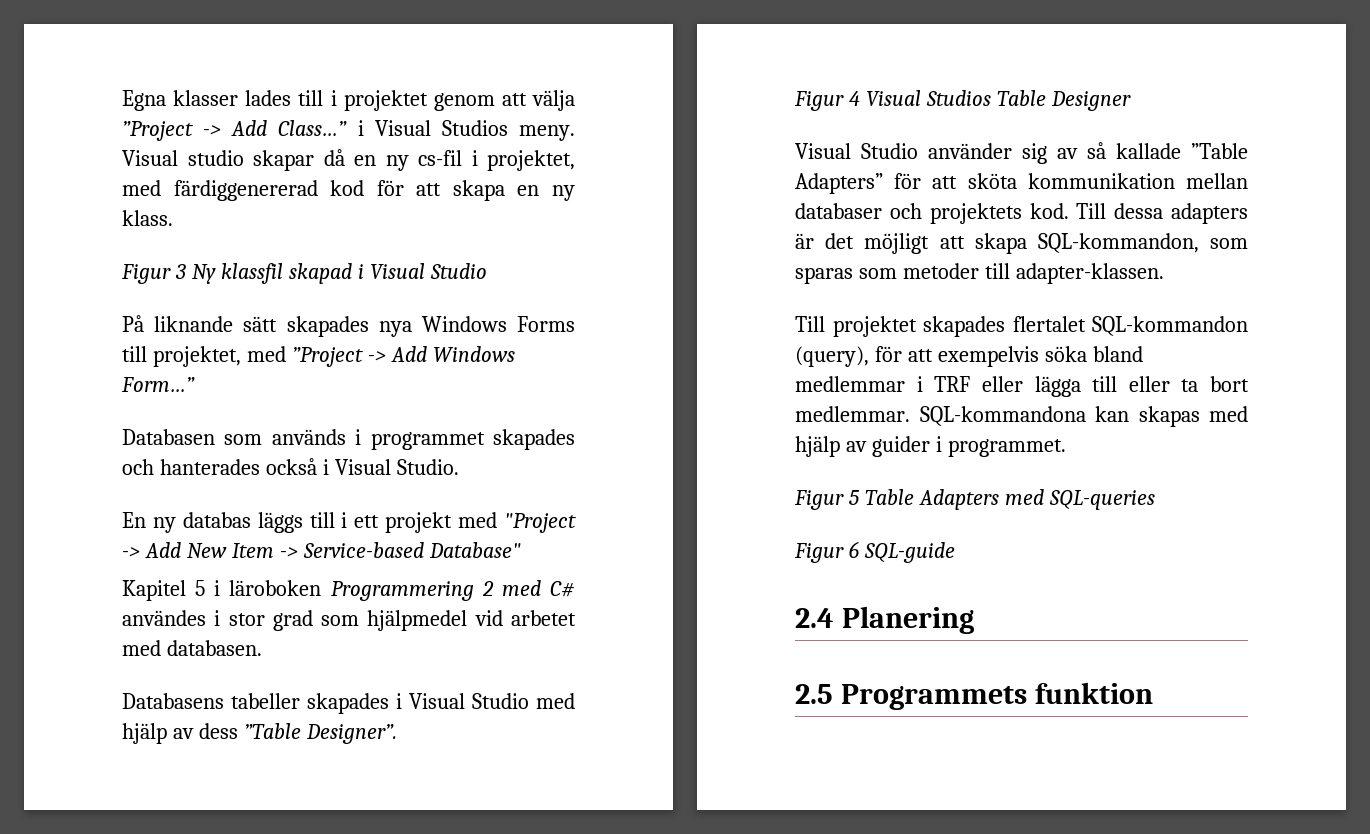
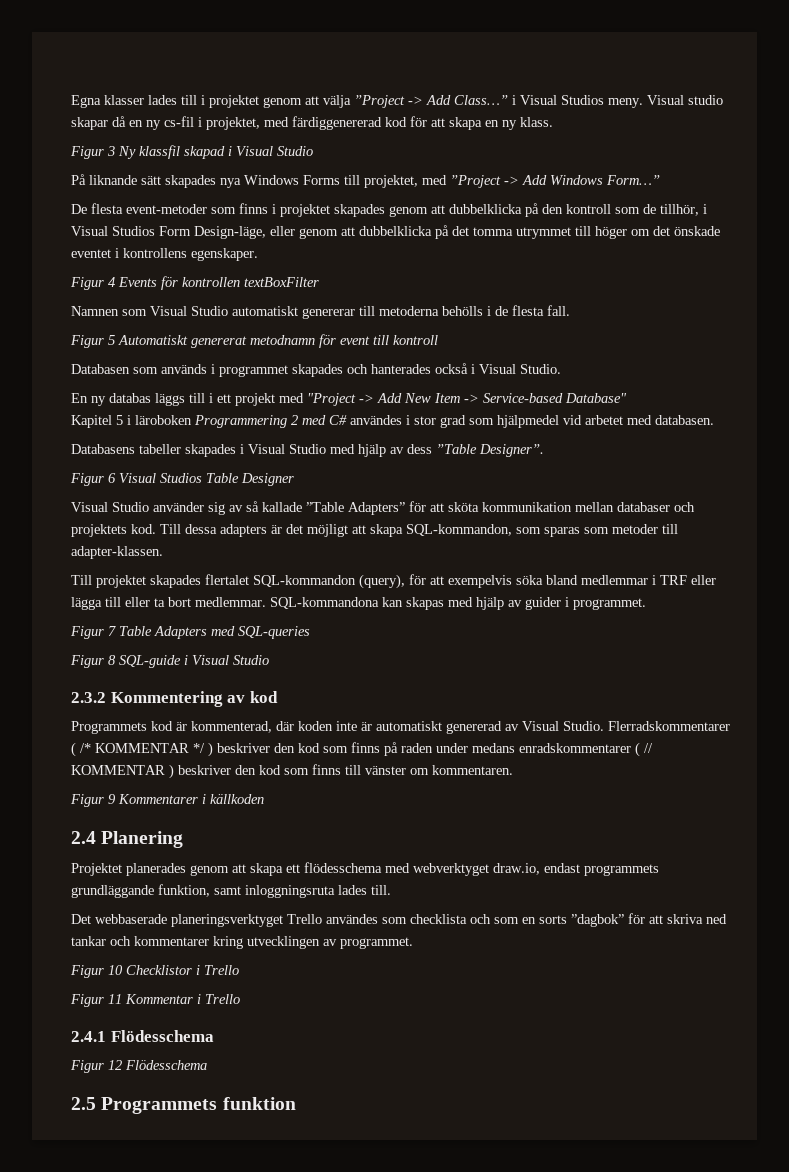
(195, 384) none -> [71,203,707,217] [71,225,720,239] [71,248,258,261] [70,276,319,290] [71,305,570,319] [70,334,438,348] // De flesta event-metoder som finns i projektet skapades genom att dubbelklicka på den kontroll som de tillhör, i Visual Studios Form Design-läge, eller genom att dubbelklicka på det tomma utrymmet till höger om det önskade eventet i kontrollens egenskaper. // Figur 4 Events för kontrollen textBoxFilter // Namnen som Visual Studio automatiskt genererar till metoderna behölls i de flesta fall. // Figur 5 Automatiskt genererat metodnamn för event till kontroll
[848,91,860,106] 4 -> [108,473,116,483] 6
[848,490,860,505] 5 -> [108,626,116,636] 7
[848,541,859,558] 6 -> [108,655,116,665] 8
[795,606,974,634] // 2.4 Planering -> [184,655,269,665] [71,691,278,707] [71,721,730,734] [71,742,653,757] [71,764,513,779] [70,794,264,807] [71,831,184,848] [71,862,659,876] [71,884,391,898] [71,913,727,927] [71,936,413,949] [70,965,239,978] [70,994,240,1007] [71,1030,214,1042] [70,1060,207,1073] i Visual Studio // 2.3.2 Kommentering av kod // Programmets kod är kommenterad, där koden inte är automatiskt genererad av Visual Studio. Flerradskommentarer ( /* KOMMENTAR */ ) beskriver den kod som finns på raden under medans enradskommentarer ( // KOMMENTAR ) beskriver den kod som finns till vänster om kommentaren. // Figur 9 Kommentarer i källkoden // 2.4 Planering // Projektet planerades genom att skapa ett flödesschema med webverktyget draw.io, endast programmets grundläggande funktion, samt inloggningsruta lades till. // Det webbaserade planeringsverktyget Trello användes som checklista och som en sorts ”dagbok” för att skriva ned tankar och kommentarer kring utvecklingen av programmet. // Figur 10 Checklistor i Trello // Figur 11 Kommentar i Trello // 2.4.1 Flödesschema // Figur 12 Flödesschema

